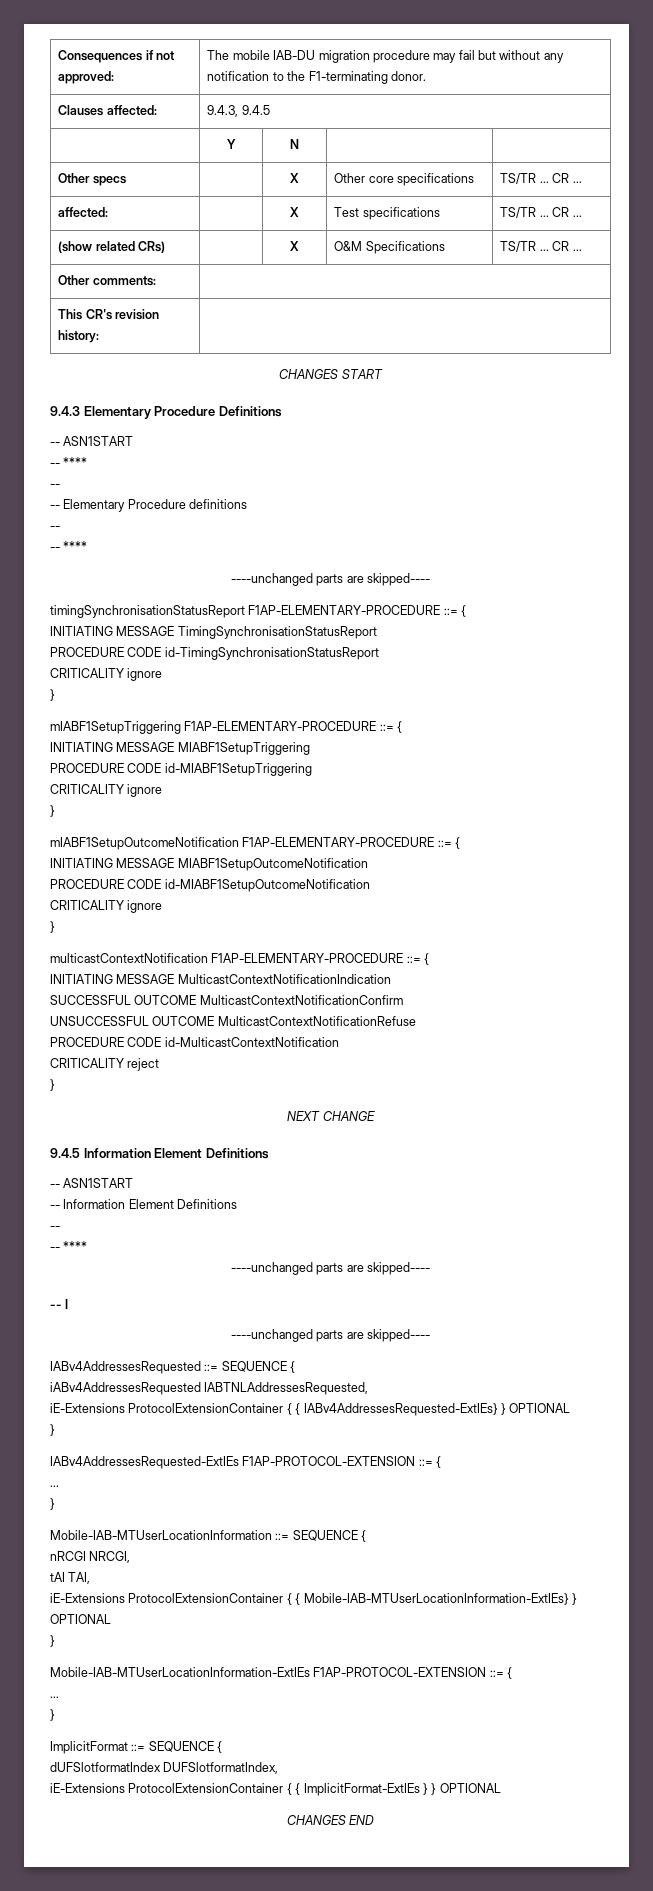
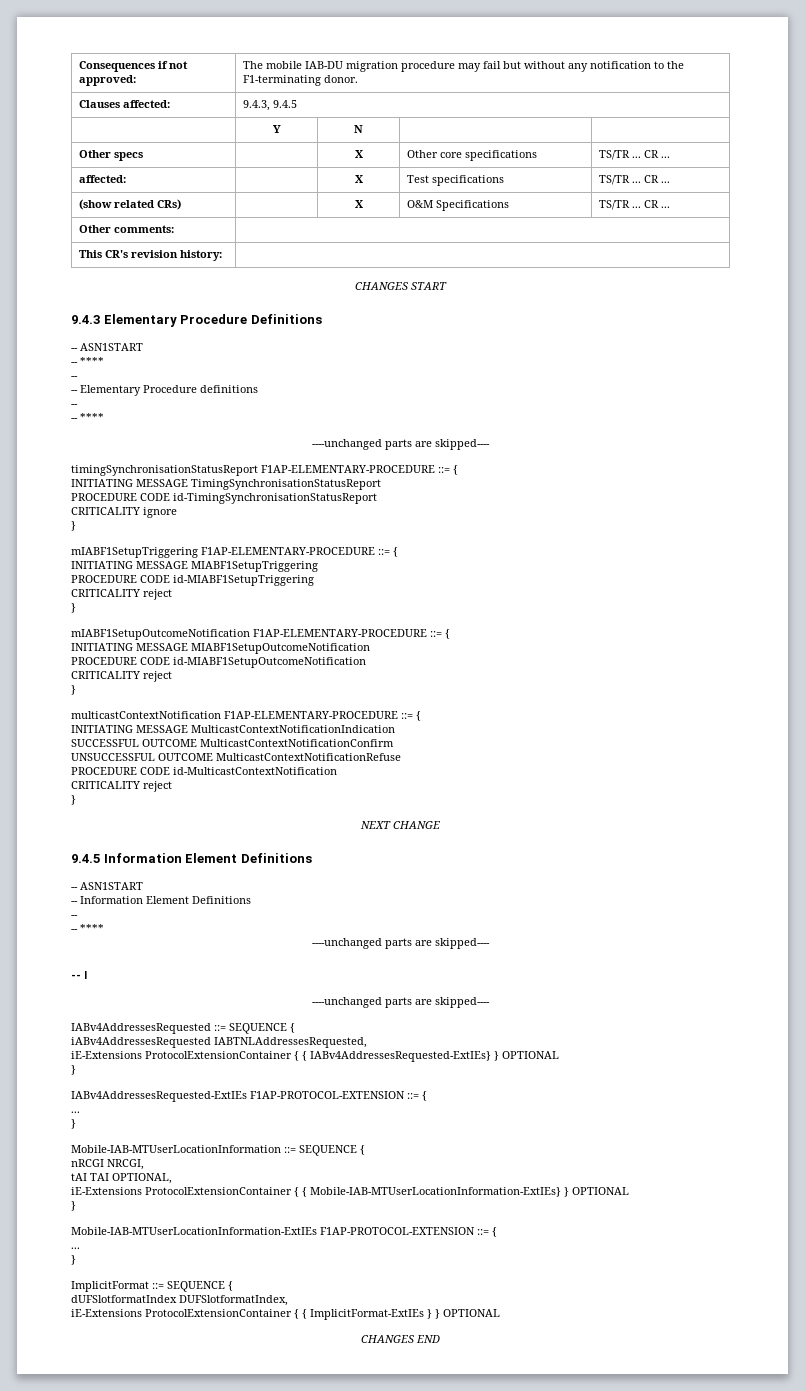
[127,784,163,797] ignore -> [143,589,172,600] reject
[127,900,163,913] ignore -> [143,671,172,682] reject
[68,1572,91,1584] TAI, -> [90,1173,172,1184] TAI OPTIONAL,

